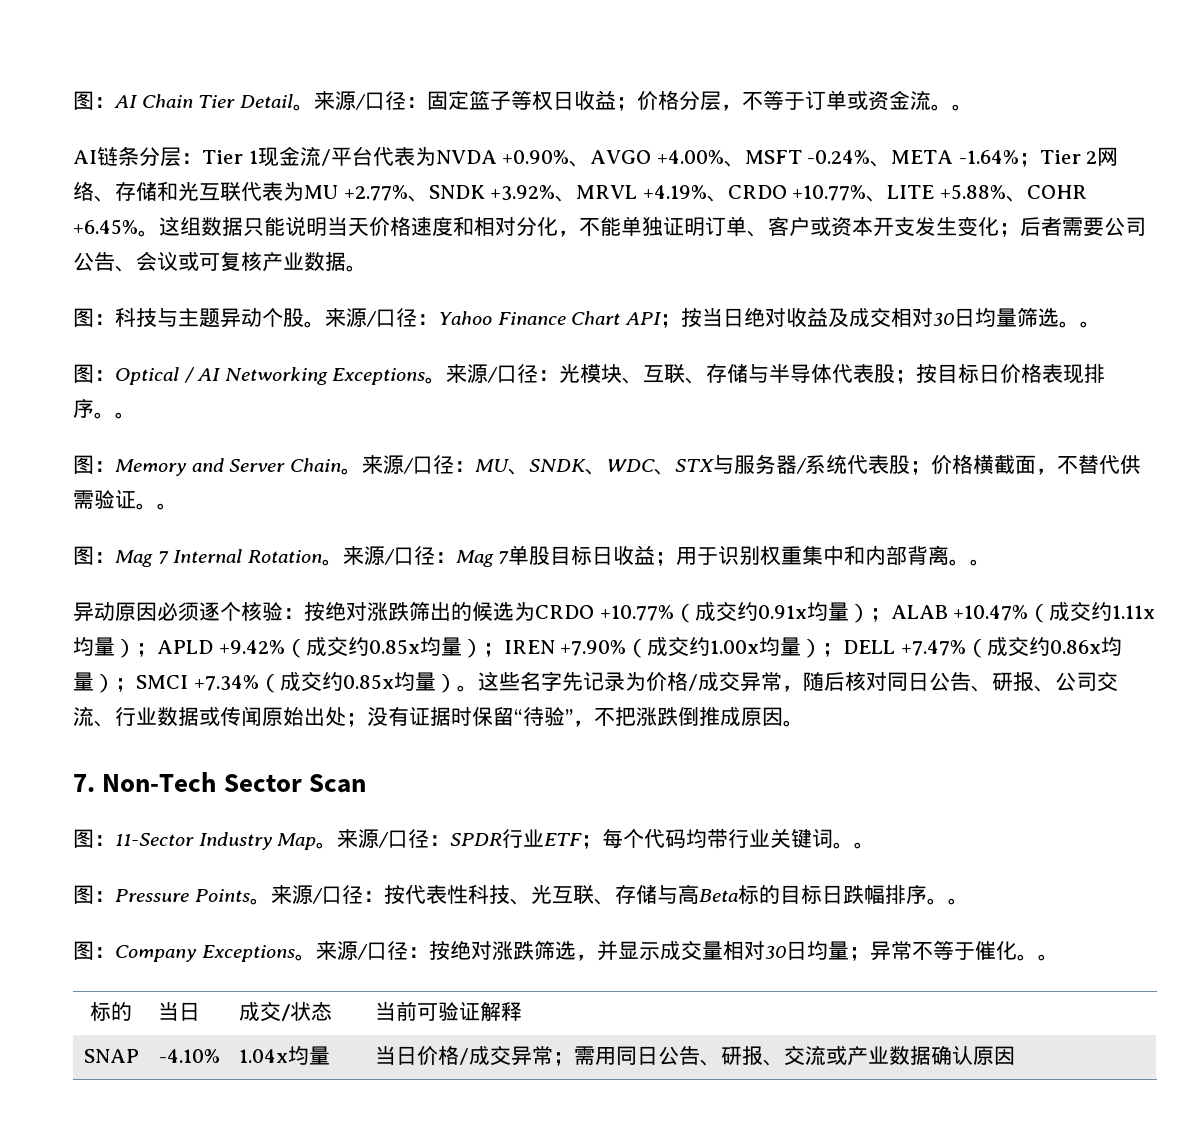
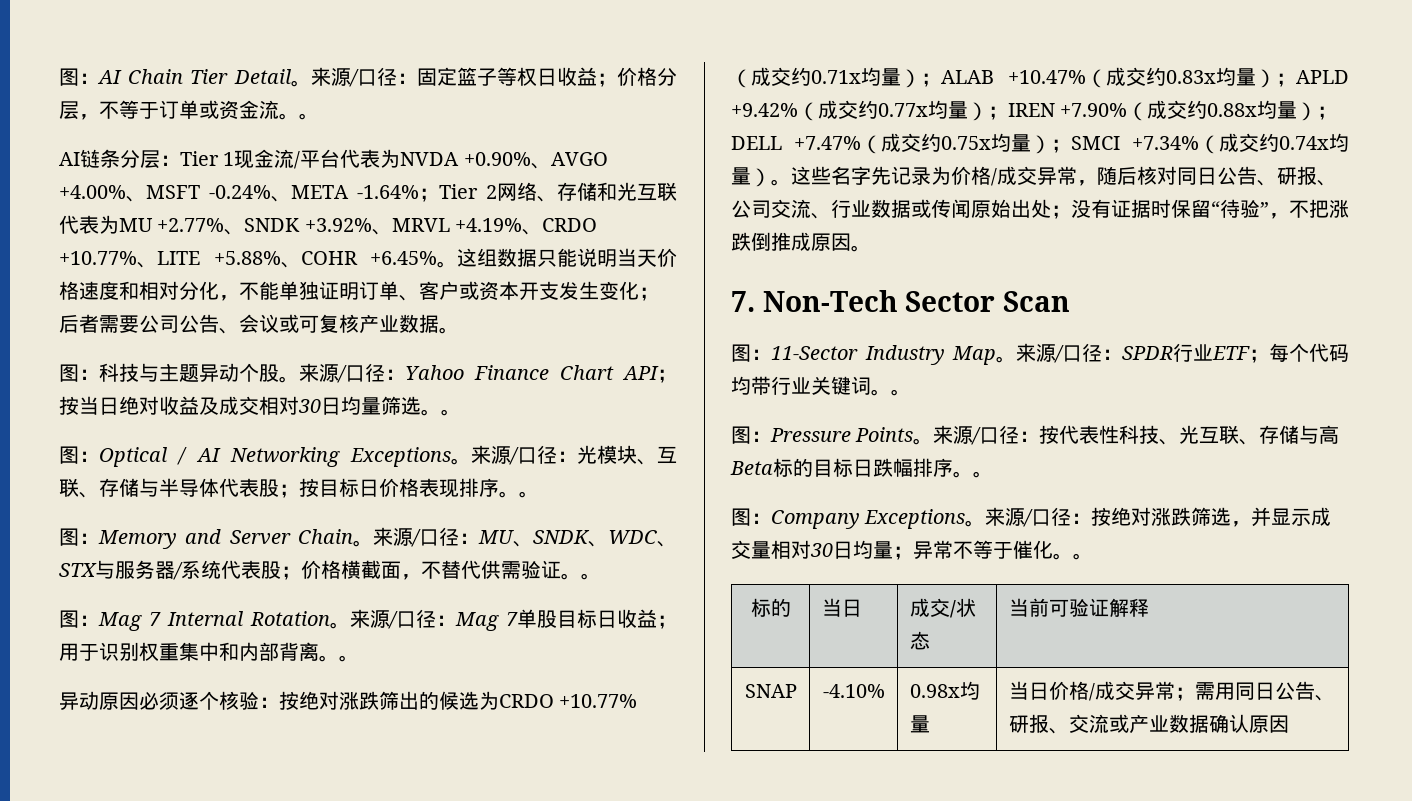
[757,605,807,619] 0.91x -> [811,70,861,84] 0.71x
[1112,605,1156,619] 1.11x -> [1166,70,1216,84] 0.83x
[368,639,420,655] 0.85x -> [878,103,928,117] 0.77x
[710,640,760,654] 1.00x -> [1207,103,1258,117] 0.88x
[1049,640,1101,654] 0.86x -> [941,136,991,150] 0.75x
[342,674,394,690] 0.85x -> [1279,136,1329,150] 0.74x
[238,1049,288,1063] 1.04x -> [909,684,960,698] 0.98x

